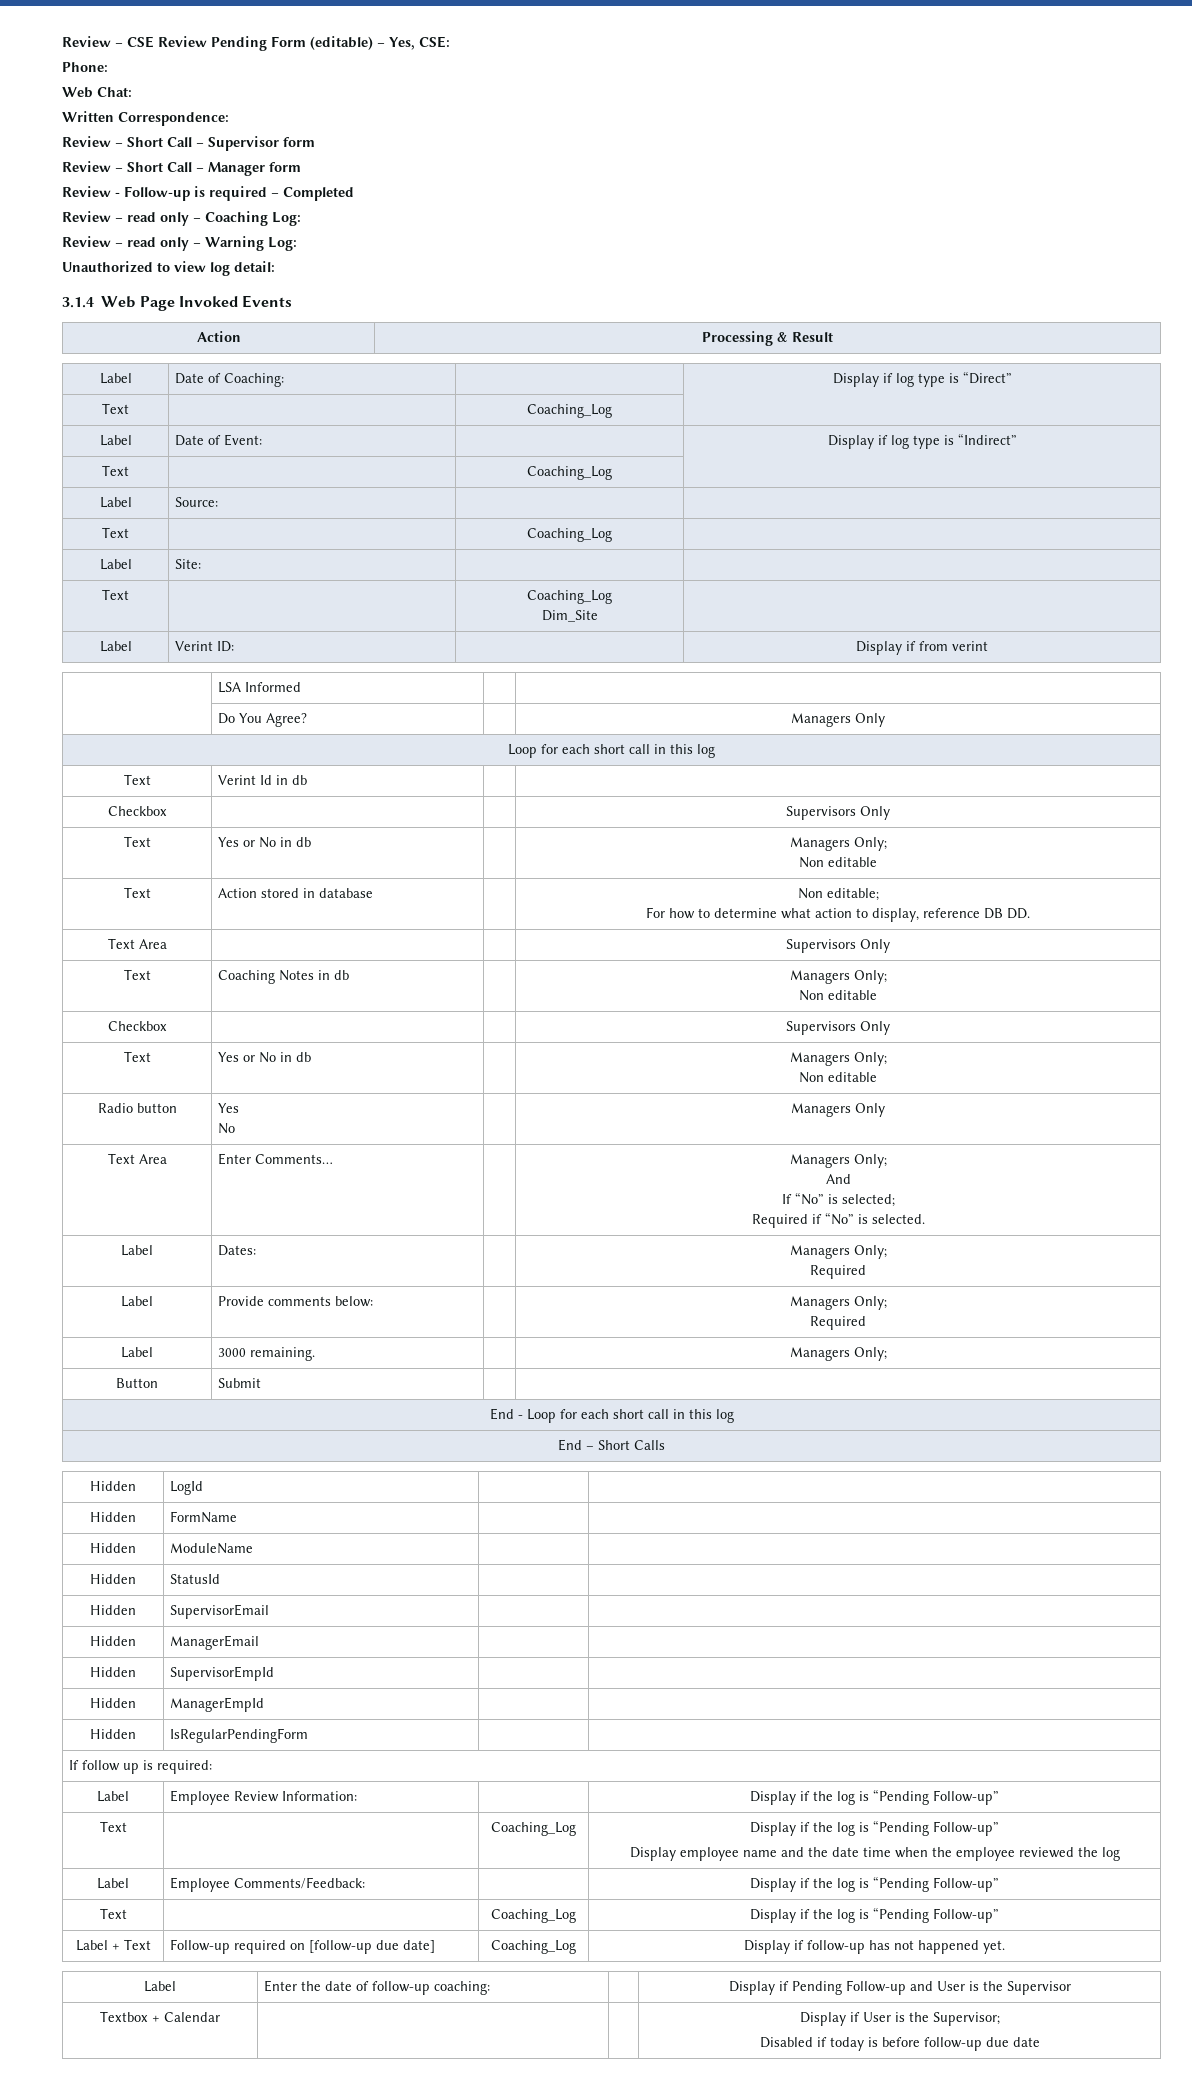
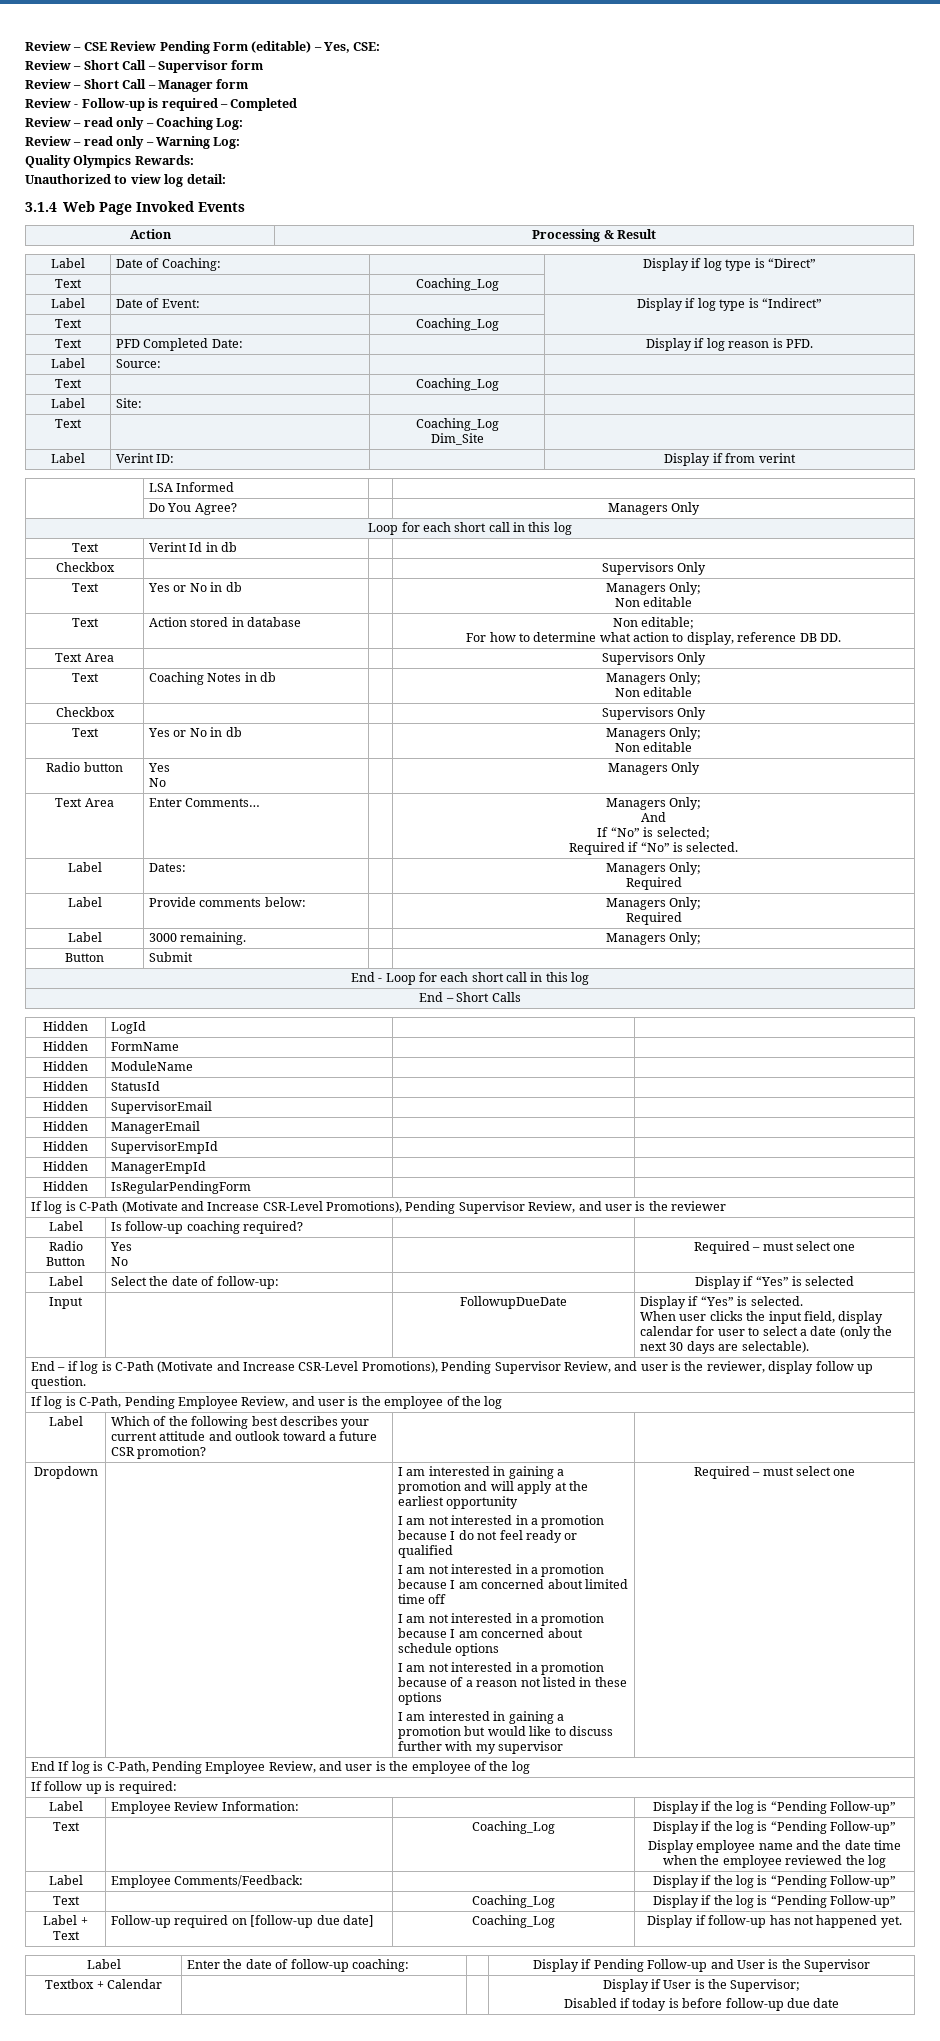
[62,62,108,72] [62,87,132,98] [62,111,229,126] // Phone: // Web Chat: // Written Correspondence: -> (381, 46) none
(297, 244) none -> [25,155,194,168] // Quality Olympics Rewards:
(612, 473) none -> [55,339,82,348] [116,338,243,351] [646,338,813,351] // Text | PFD Completed Date: | | Display if log reason is PFD.
(308, 1735) none -> [31,1201,727,1214] [48,1221,83,1231] [111,1221,304,1234] [48,1241,83,1251] [46,1257,85,1266] [110,1242,133,1251] [111,1257,129,1266] [693,1241,856,1254] [48,1276,83,1286] [111,1276,279,1289] [694,1276,855,1289] [49,1297,83,1309] [460,1296,567,1309] [640,1296,803,1309] [640,1311,884,1324] [640,1326,893,1339] [640,1341,809,1354] [31,1361,873,1374] [31,1376,87,1389] [31,1396,503,1409] [48,1416,83,1426] [111,1416,370,1429] [111,1431,378,1441] [111,1446,207,1459] [33,1466,98,1479] [398,1466,564,1479] [398,1481,588,1494] [398,1496,519,1509] [398,1515,605,1528] [398,1530,578,1543] [398,1545,454,1558] [398,1564,605,1577] [398,1579,628,1589] [398,1594,447,1604] [398,1613,605,1626] [398,1628,583,1638] [398,1643,500,1656] [398,1662,605,1675] [398,1677,627,1687] [398,1692,443,1705] [398,1711,564,1724] [398,1726,613,1739] [398,1741,564,1754] [693,1466,856,1479] [31,1761,530,1774] // If log is C-Path (Motivate and Increase CSR-Level Promotions), Pending Supervisor Review, and user is the reviewer // Label | Is follow-up coaching required? | | // Radio Button | Yes // No | | Required – must select one // Label | Select the date of follow-up: | | Display if “Yes” is selected // Input | | FollowupDueDate | Display if “Yes” is selected. // When user clicks the input field, display calendar for user to select a date (only the next 30 days are selectable). // End – if log is C-Path (Motivate and Increase CSR-Level Promotions), Pending Supervisor Review, and user is the reviewer, display follow up question. // If log is C-Path, Pending Employee Review, and user is the employee of the log // Label | Which of the following best describes your current attitude and outlook toward a future CSR promotion? | | // Dropdown | | I am interested in gaining a promotion and will apply at the earliest opportunity // I am not interested in a promotion because I do not feel ready or qualified // I am not interested in a promotion because I am concerned about limited time off // I am not interested in a promotion because I am concerned about schedule options // I am not interested in a promotion because of a reason not listed in these options // I am interested in gaining a promotion but would like to discuss further with my supervisor | Required – must select one // End If log is C-Path, Pending Employee Review, and user is the employee of the log

